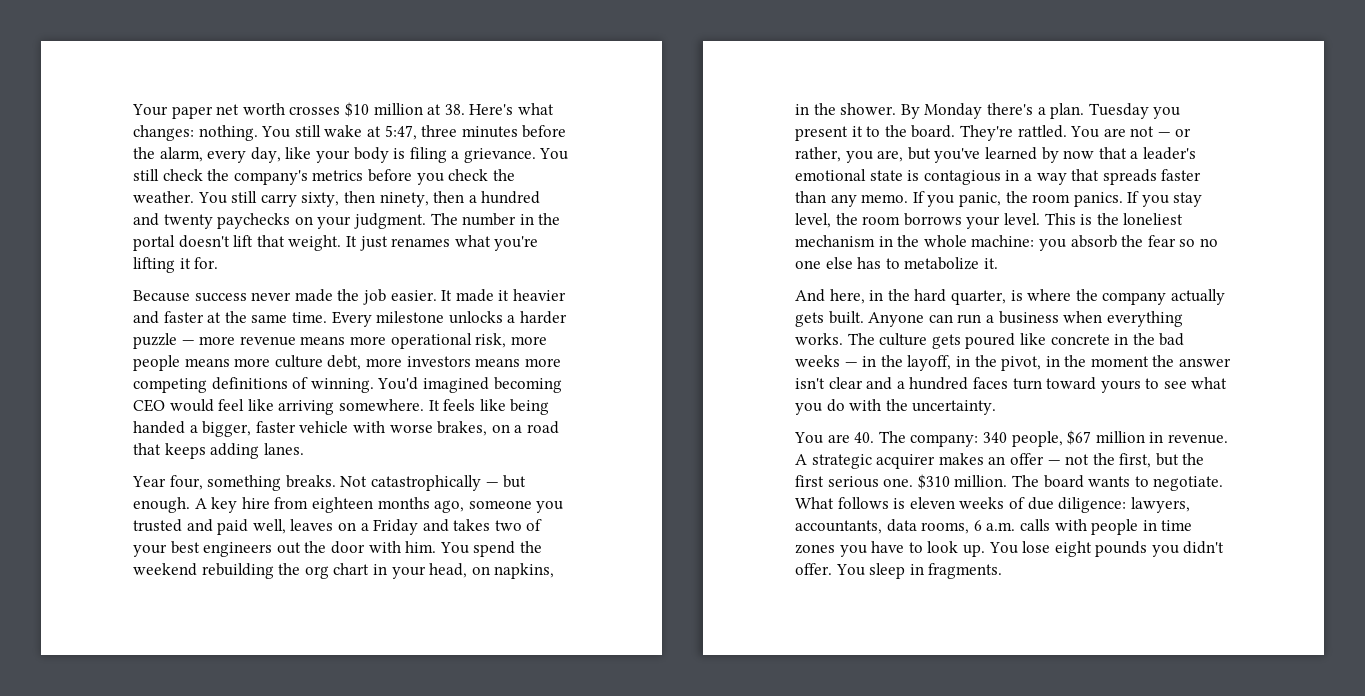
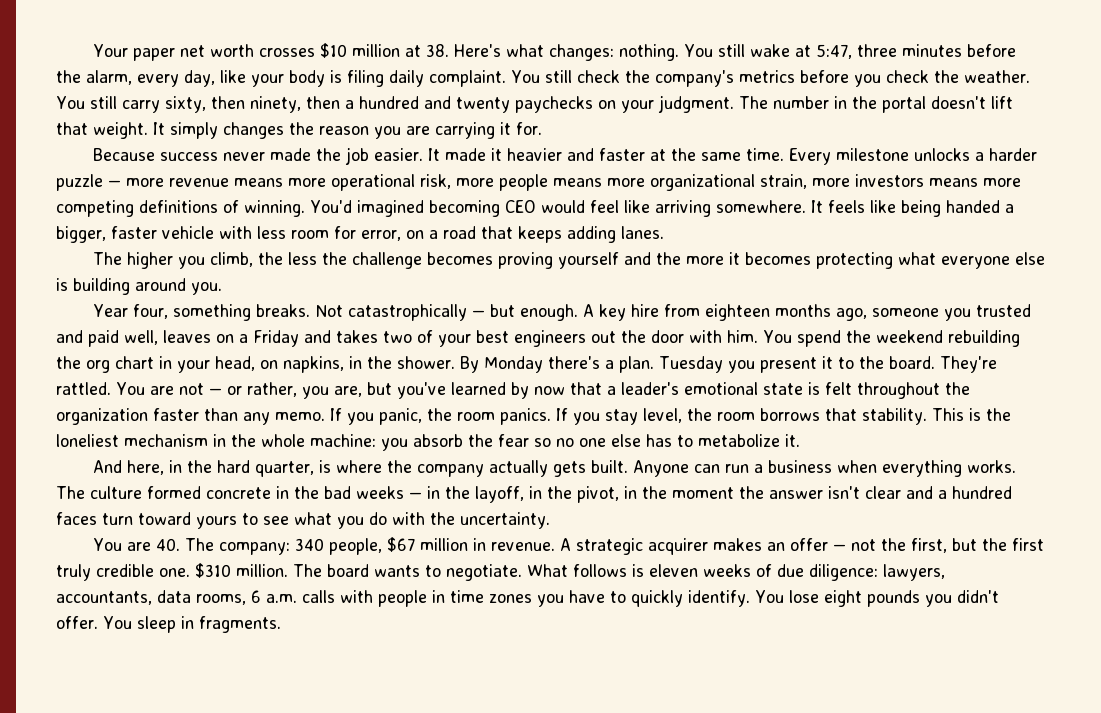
[451,148,536,163] a grievance. -> [389,70,506,87] daily complaint.
[359,235,539,251] [133,257,175,273] just renames what you're lifting -> [170,122,495,139] simply changes the reason you are carrying
[274,355,362,370] culture debt, -> [650,174,807,191] organizational strain,
[389,421,488,436] worse brakes, -> [257,226,401,241] less room for error,
(304, 449) none -> [92,252,1045,269] [56,278,222,295] // The higher you climb, the less the challenge becomes proving yourself and the more it becomes protecting what everyone else is building around you.
[923,169,1157,185] contagious in a way that spreads -> [824,382,970,399] [56,408,148,425] felt throughout the organization
[966,213,1040,229] your level. -> [825,408,927,425] that stability.
[931,333,1046,349] gets poured like -> [147,486,201,499] formed
[827,476,879,488] serious -> [56,564,154,581] truly credible
[927,541,985,557] look up. -> [631,590,750,607] quickly identify.

